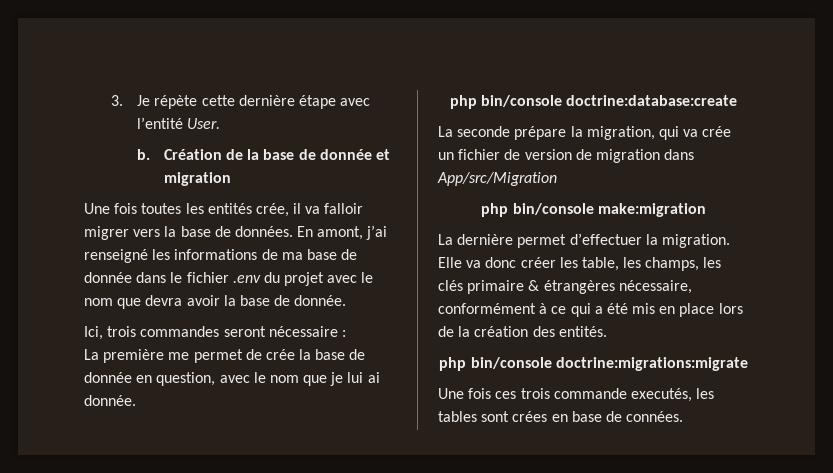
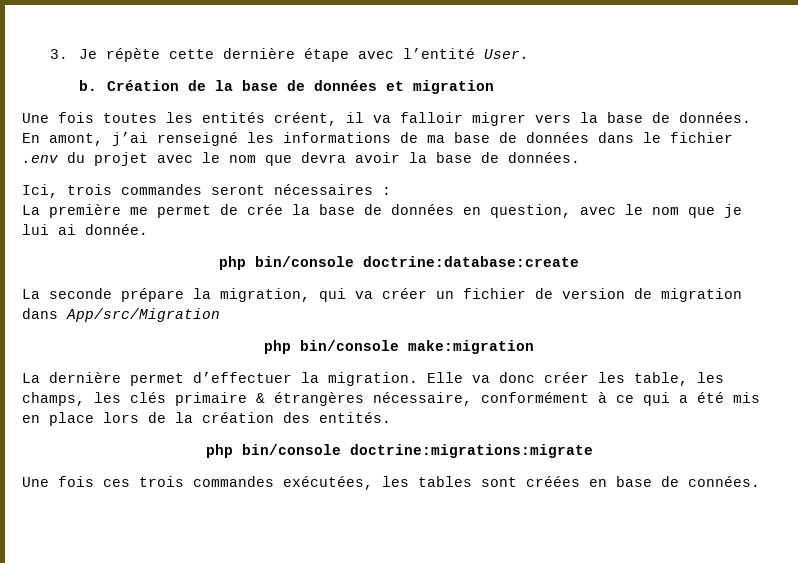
[319,149,372,160] donnée -> [313,80,377,91] données
[255,203,289,217] crée, -> [274,112,337,126] créent,
[84,272,132,283] donnée -> [526,132,589,143] données
[294,295,347,306] donnée. -> [508,152,580,163] données.
[268,326,338,337] nécessaire -> [274,184,373,195] nécessaires
[84,372,132,383] donnée -> [391,204,454,215] données
[702,126,732,137] crée -> [382,288,427,299] créer
[553,388,692,402] commande executés, -> [193,476,373,490] commandes exécutées,
[512,411,548,422] crées -> [526,476,580,487] créées

